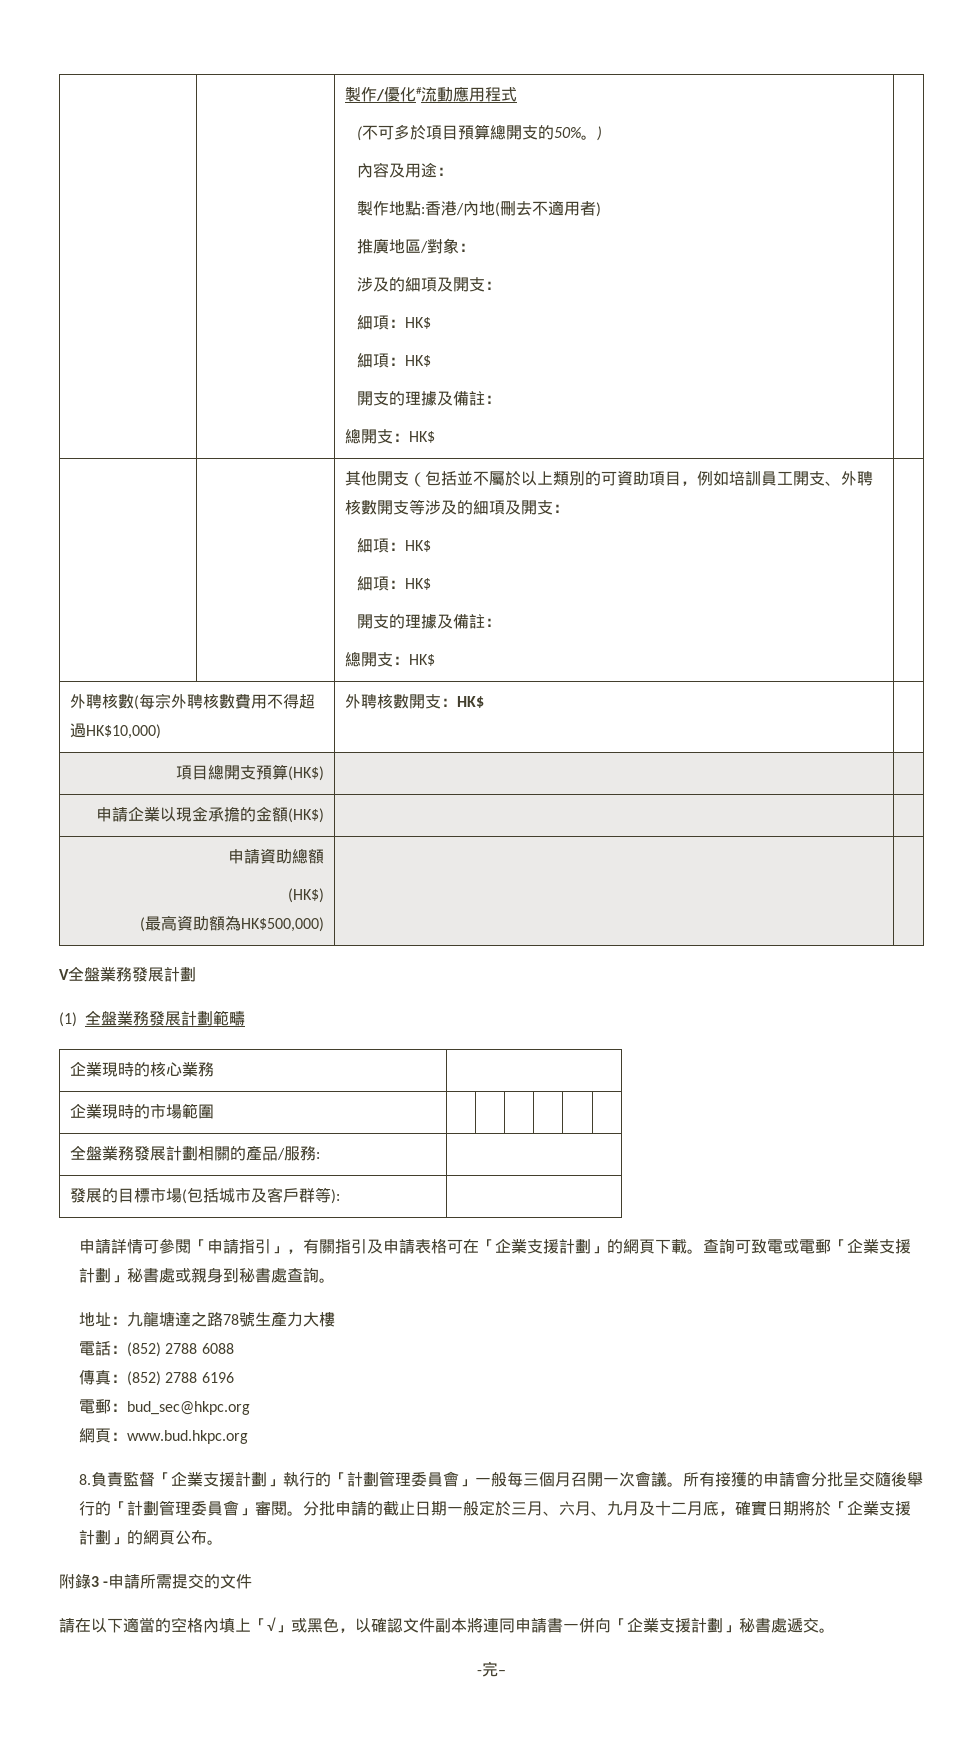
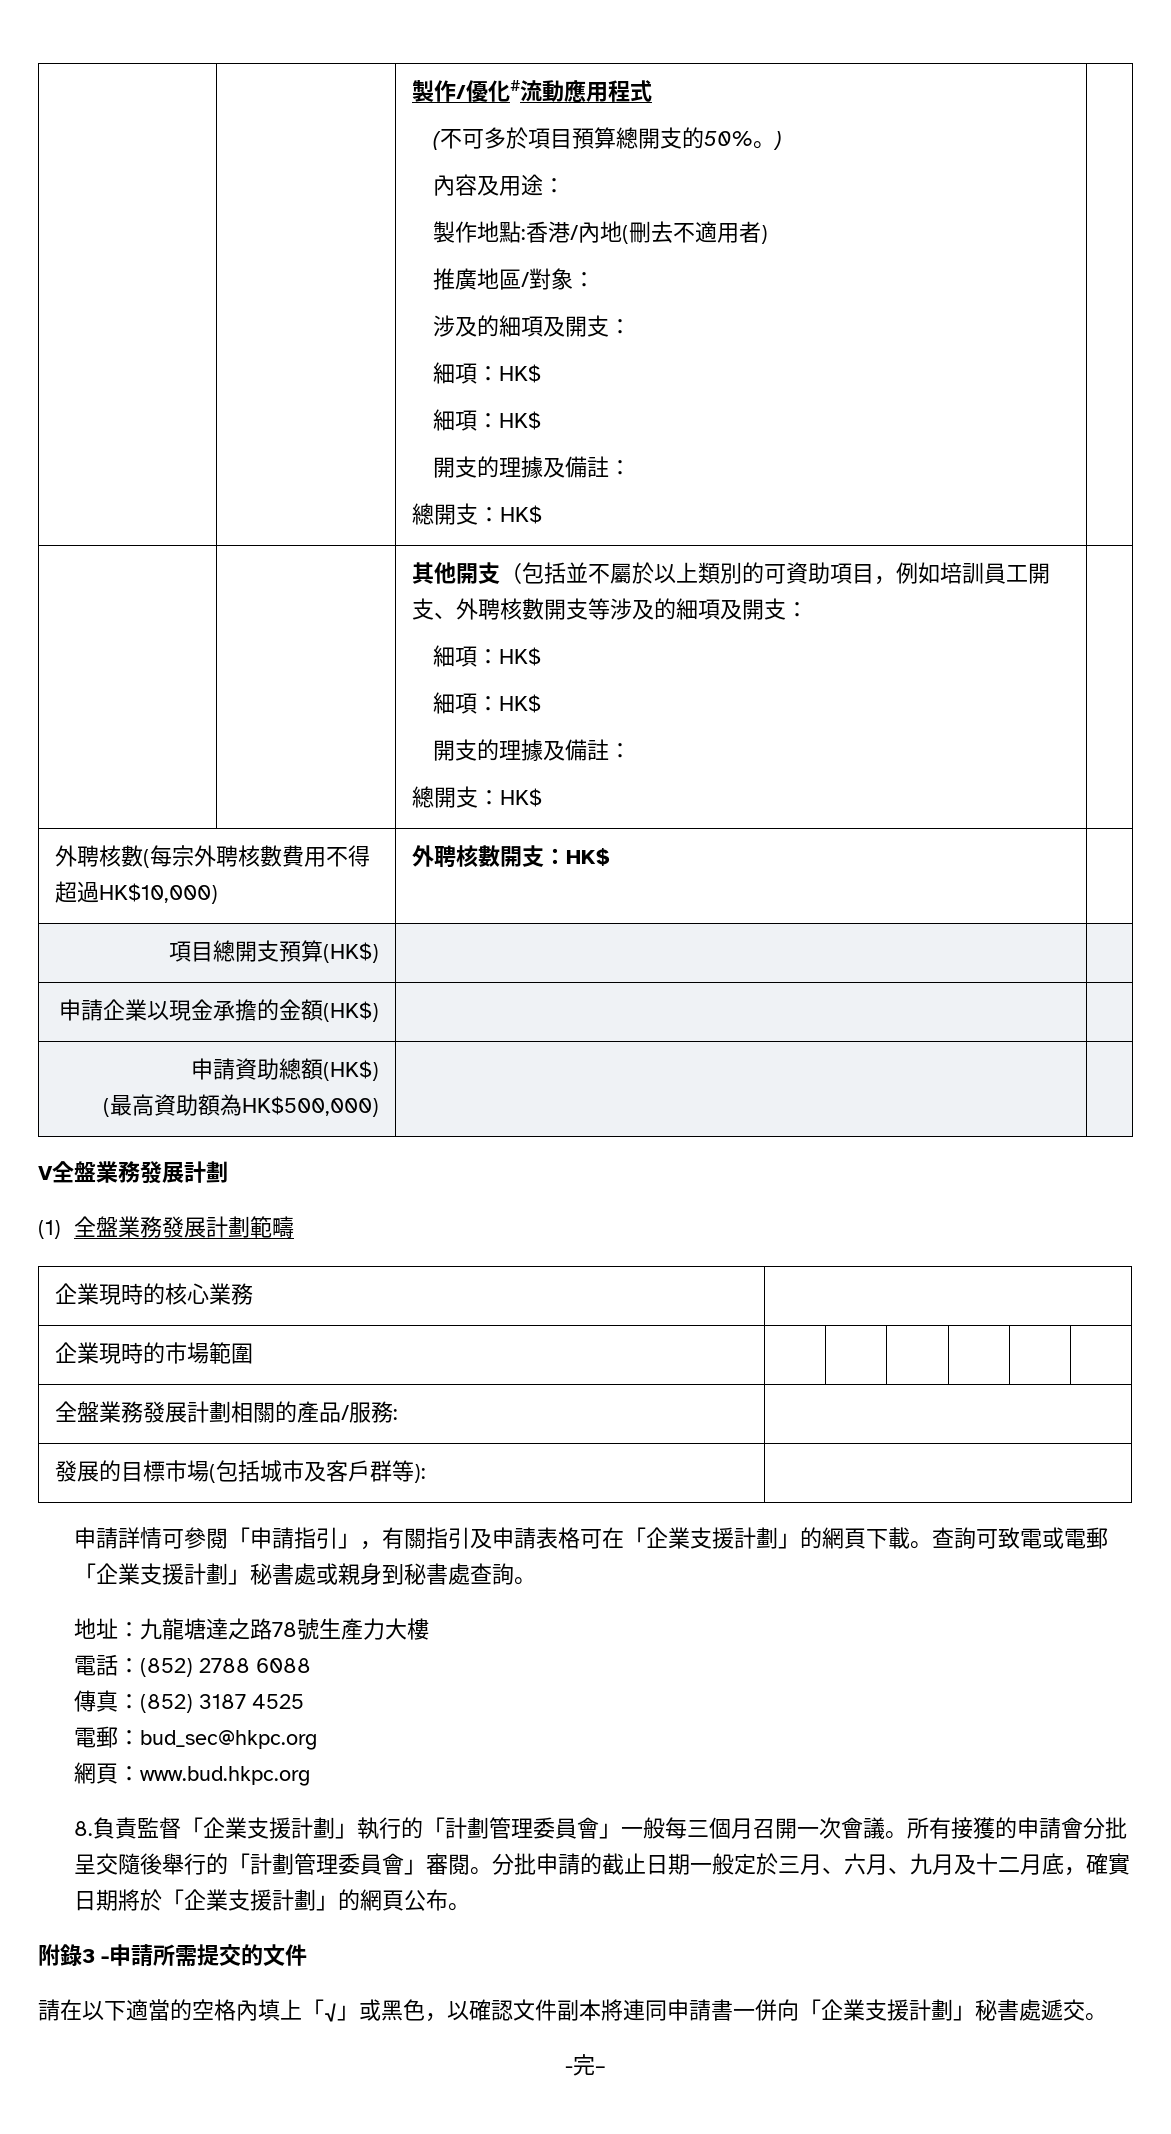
(325, 856) // -> (323, 1069) none
[165,1372,234,1383] 2788 6196 -> [198,1694,304,1709] 3187 4525

